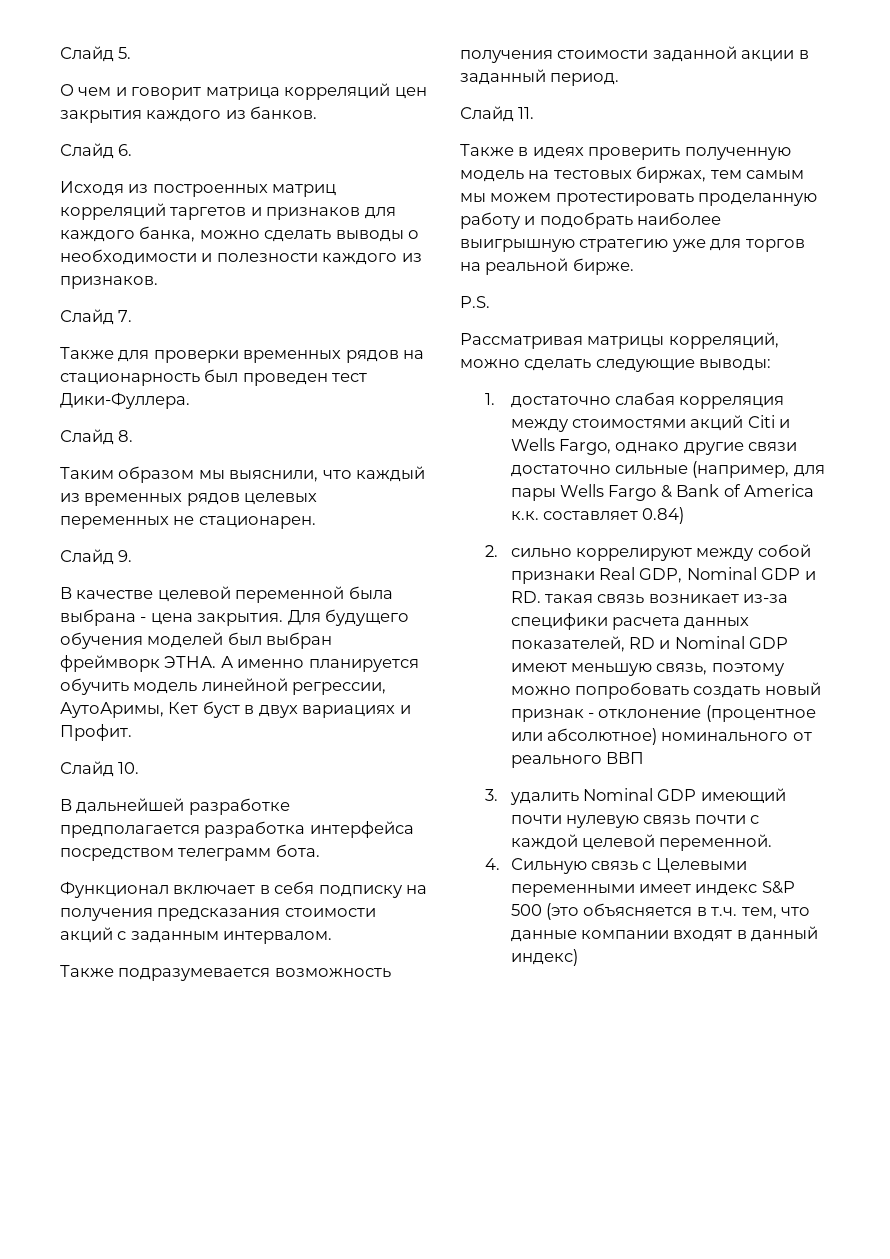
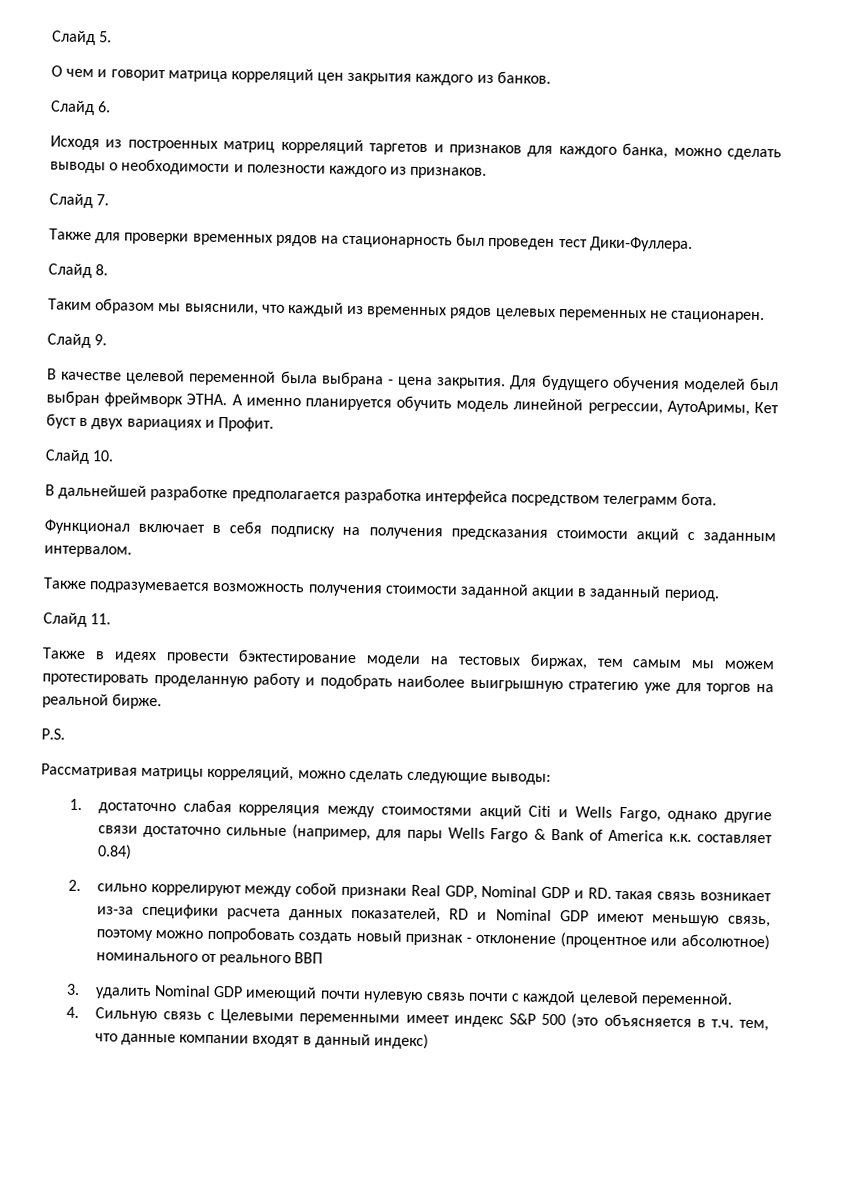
[588,147,791,160] [460,170,524,182] проверить полученную модель -> [165,649,422,668] провести бэктестирование модели

